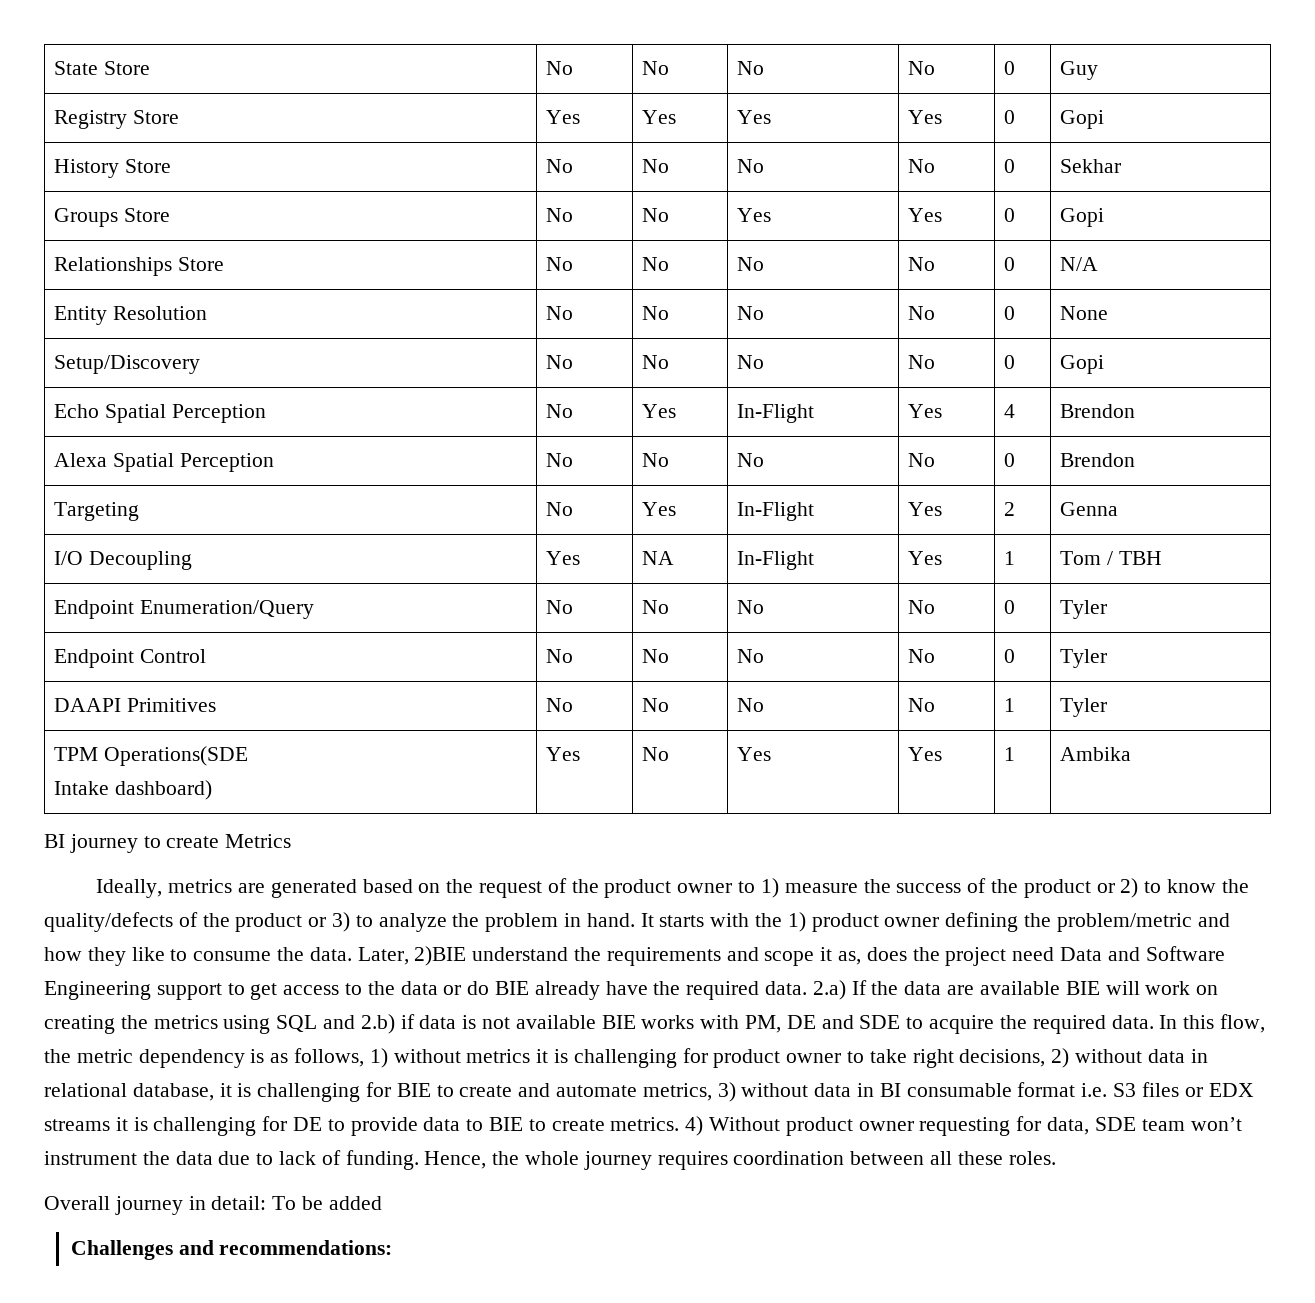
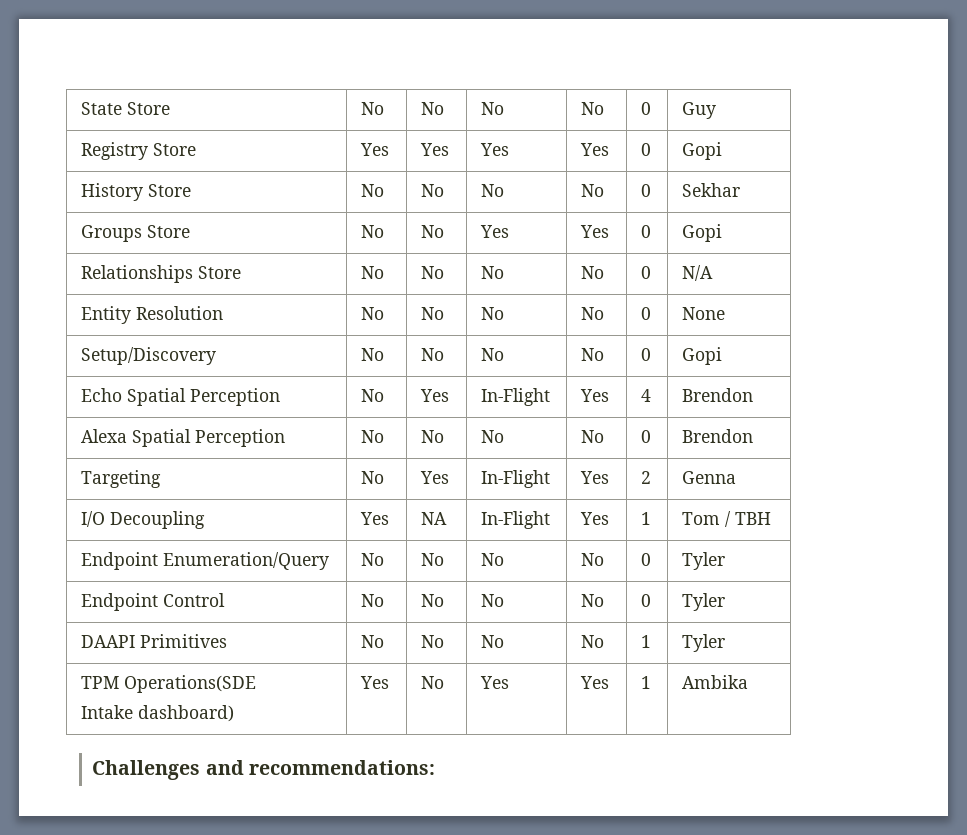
[44,834,292,853] [96,878,1249,898] [44,912,1230,932] [44,946,1225,966] [44,980,1219,1000] [44,1014,1265,1034] [44,1048,1208,1068] [44,1082,1254,1102] [44,1116,1242,1136] [44,1150,1056,1170] [44,1196,382,1215] // BI journey to create Metrics // Ideally, metrics are generated based on the request of the product owner to 1) measure the success of the product or 2) to know the quality/defects of the product or 3) to analyze the problem in hand. It starts with the 1) product owner defining the problem/metric and how they like to consume the data. Later, 2)BIE understand the requirements and scope it as, does the project need Data and Software Engineering support to get access to the data or do BIE already have the required data. 2.a) If the data are available BIE will work on creating the metrics using SQL and 2.b) if data is not available BIE works with PM, DE and SDE to acquire the required data. In this flow, the metric dependency is as follows, 1) without metrics it is challenging for product owner to take right decisions, 2) without data in relational database, it is challenging for BIE to create and automate metrics, 3) without data in BI consumable format i.e. S3 files or EDX streams it is challenging for DE to provide data to BIE to create metrics. 4) Without product owner requesting for data, SDE team won’t instrument the data due to lack of funding. Hence, the whole journey requires coordination between all these roles. // Overall journey in detail: To be added -> (749, 682) none

